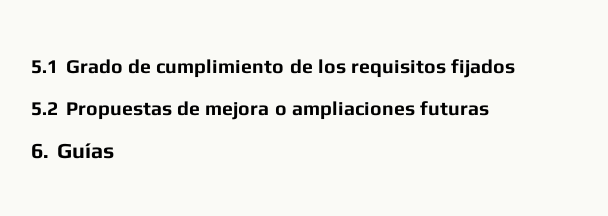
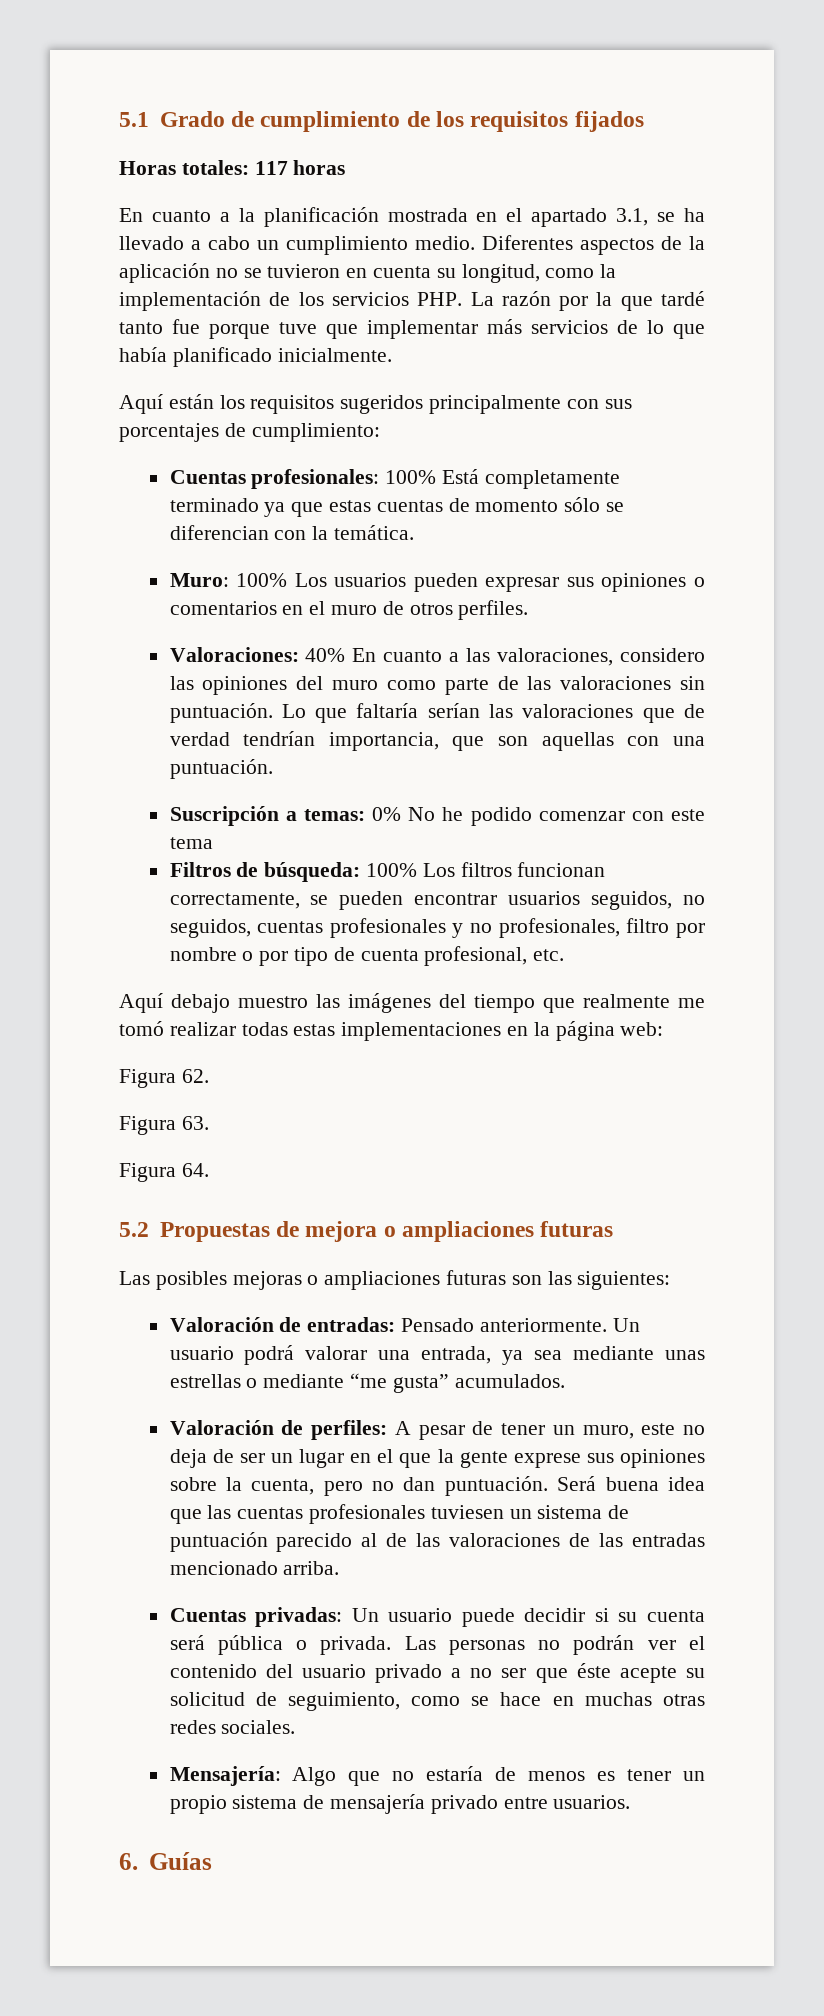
(516, 68) none -> [119,160,346,175] [119,207,705,227] [119,235,705,255] [119,263,617,283] [119,291,705,311] [119,319,705,339] [119,347,392,367] [119,394,632,414] [119,423,380,442] [169,469,620,489] [169,497,624,517] [169,525,414,540] [169,573,705,592] [169,600,529,620] [169,647,706,666] [169,676,706,695] [169,703,705,723] [169,731,705,751] [169,759,273,779] [169,806,705,826] [169,837,213,849] [169,862,606,882] [169,891,705,910] [169,918,705,938] [169,946,565,966] [119,993,705,1013] [119,1021,664,1041] [119,1069,209,1088] [119,1116,209,1135] [119,1163,209,1182] // Horas totales: 117 horas // En cuanto a la planificación mostrada en el apartado 3.1, se ha llevado a cabo un cumplimiento medio. Diferentes aspectos de la aplicación no se tuvieron en cuenta su longitud, como la implementación de los servicios PHP. La razón por la que tardé tanto fue porque tuve que implementar más servicios de lo que había planificado inicialmente. // Aquí están los requisitos sugeridos principalmente con sus porcentajes de cumplimiento: // Cuentas profesionales: 100% Está completamente terminado ya que estas cuentas de momento sólo se diferencian con la temática. // Muro: 100% Los usuarios pueden expresar sus opiniones o comentarios en el muro de otros perfiles. // Valoraciones: 40% En cuanto a las valoraciones, considero las opiniones del muro como parte de las valoraciones sin puntuación. Lo que faltaría serían las valoraciones que de verdad tendrían importancia, que son aquellas con una puntuación. // Suscripción a temas: 0% No he podido comenzar con este tema // Filtros de búsqueda: 100% Los filtros funcionan correctamente, se pueden encontrar usuarios seguidos, no seguidos, cuentas profesionales y no profesionales, filtro por nombre o por tipo de cuenta profesional, etc. // Aquí debajo muestro las imágenes del tiempo que realmente me tomó realizar todas estas implementaciones en la página web: // Figura 62. // Figura 63. // Figura 64.
(490, 108) none -> [119,1270,671,1290] [169,1317,640,1332] [169,1345,705,1365] [169,1373,565,1393] [169,1420,705,1440] [169,1449,706,1468] [169,1476,705,1496] [169,1504,630,1524] [169,1532,705,1552] [169,1561,340,1575] [169,1607,705,1627] [169,1635,705,1655] [169,1663,706,1683] [169,1692,705,1711] [169,1720,296,1734] [169,1766,706,1786] [169,1794,631,1814] // Las posibles mejoras o ampliaciones futuras son las siguientes: // Valoración de entradas: Pensado anteriormente. Un usuario podrá valorar una entrada, ya sea mediante unas estrellas o mediante “me gusta” acumulados. // Valoración de perfiles: A pesar de tener un muro, este no deja de ser un lugar en el que la gente exprese sus opiniones sobre la cuenta, pero no dan puntuación. Será buena idea que las cuentas profesionales tuviesen un sistema de puntuación parecido al de las valoraciones de las entradas mencionado arriba. // Cuentas privadas: Un usuario puede decidir si su cuenta será pública o privada. Las personas no podrán ver el contenido del usuario privado a no ser que éste acepte su solicitud de seguimiento, como se hace en muchas otras redes sociales. // Mensajería: Algo que no estaría de menos es tener un propio sistema de mensajería privado entre usuarios.

